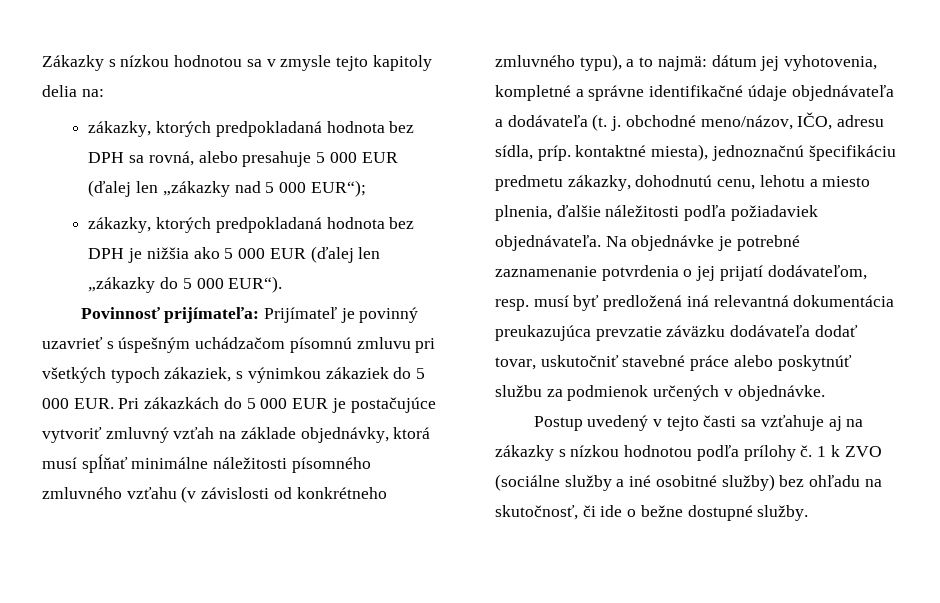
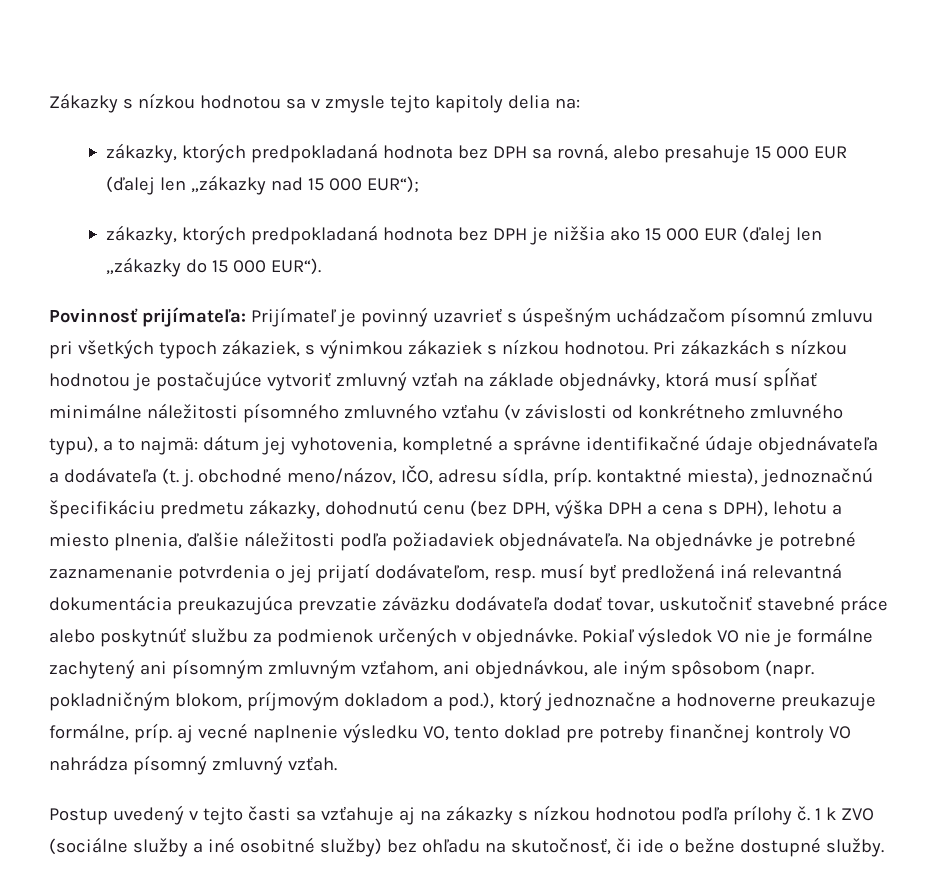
[316,152,326,163] 5 -> [755,146,772,159] 15
[265,182,275,193] 5 -> [308,178,325,191] 15
[224,248,234,259] 5 -> [645,228,662,241] 15
[182,278,192,289] 5 -> [212,260,229,273] 15
[393,367,426,379] [42,397,329,409] do 5 000 EUR. Pri zákazkách do 5 000 EUR -> [486,339,847,355] [49,373,130,387] s nízkou hodnotou. Pri zákazkách s nízkou hodnotou
[717,179,756,190] cenu, -> [422,499,768,519] cenu (bez DPH, výška DPH a cena s DPH),
(825, 393) none -> [581,627,873,647] [49,659,814,679] [49,691,876,711] [49,723,851,743] [49,755,337,775] Pokiaľ výsledok VO nie je formálne zachytený ani písomným zmluvným vzťahom, ani objednávkou, ale iným spôsobom (napr. pokladničným blokom, príjmovým dokladom a pod.), ktorý jednoznačne a hodnoverne preukazuje formálne, príp. aj vecné naplnenie výsledku VO, tento doklad pre potreby finančnej kontroly VO nahrádza písomný zmluvný vzťah.

